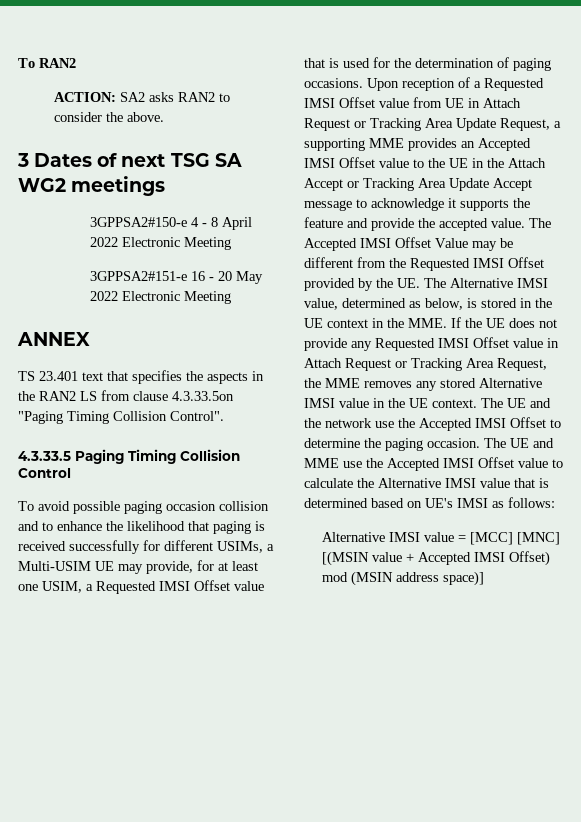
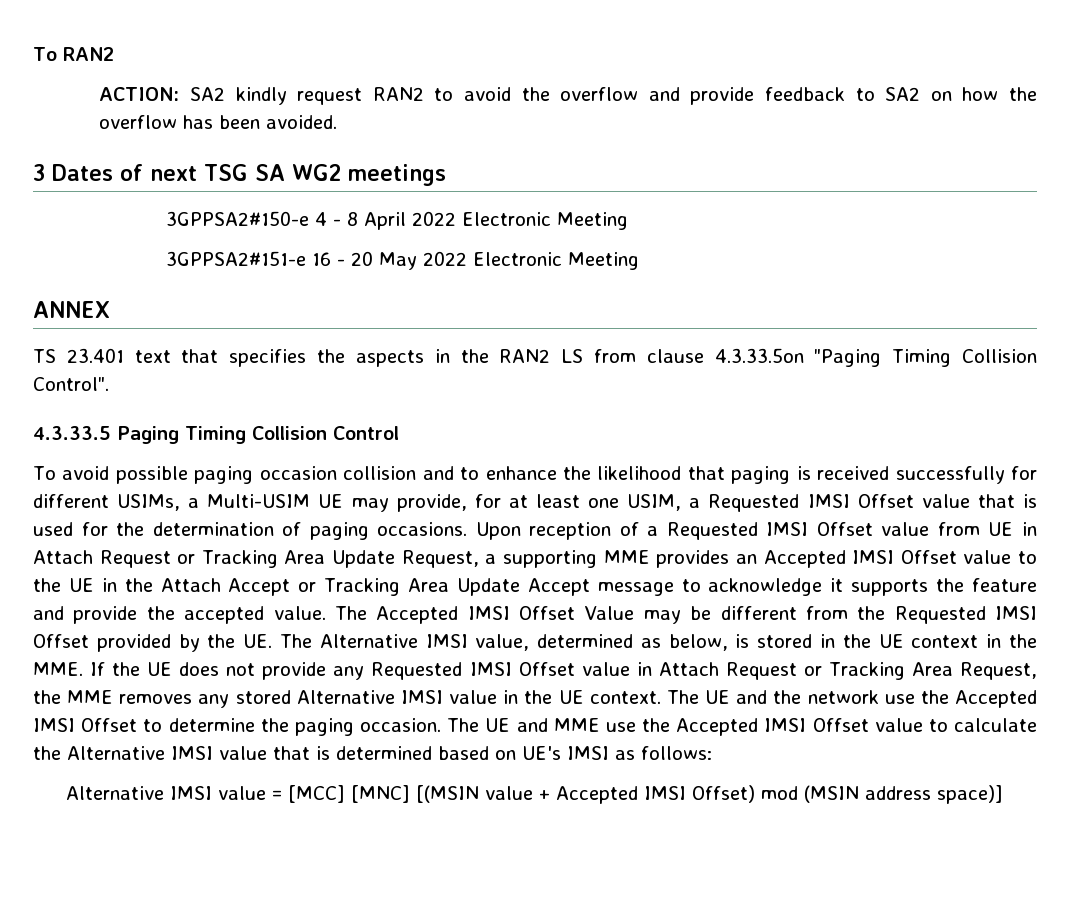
[149,92,231,102] [54,112,165,122] asks RAN2 to consider the above. -> [235,87,1037,105] [99,115,338,129] kindly request RAN2 to avoid the overflow and provide feedback to SA2 on how the overflow has been avoided.

